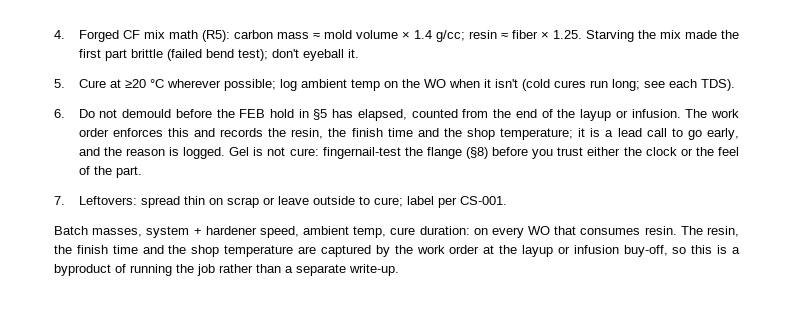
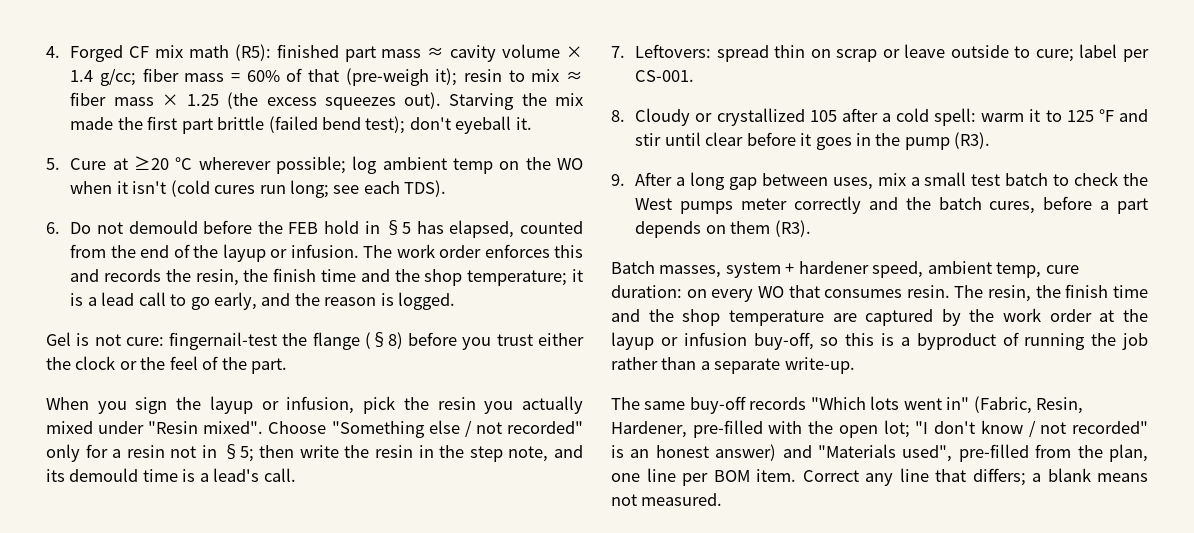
[233,30,273,39] carbon -> [276,44,376,62] finished part
[323,30,352,39] mold -> [450,45,497,62] cavity
[468,30,582,39] resin ≈ fiber × 1.25. -> [142,68,583,86] [70,92,442,110] fiber mass = 60% of that (pre-weigh it); resin to mix ≈ fiber mass × 1.25 (the excess squeezes out).
(226, 153) none -> (456, 301) //
(142, 172) none -> [46,396,583,414] [46,420,583,438] [46,444,584,462] [46,468,296,482] // When you sign the layup or infusion, pick the resin you actually mixed under "Resin mixed". Choose "Something else / not recorded" only for a resin not in §5; then write the resin in the step note, and its demould time is a lead's call.
(507, 200) none -> [611,108,1148,126] [635,132,991,150] [611,172,1148,190] [635,196,1148,214] [635,220,811,238] // 8. Cloudy or crystallized 105 after a cold spell: warm it to 125 °F and stir until clear before it goes in the pump (R3). // 9. After a long gap between uses, mix a small test batch to check the West pumps meter correctly and the batch cures, before a part depends on them (R3).
(399, 270) none -> [611,396,1084,414] [611,420,1148,438] [611,444,1148,462] [611,468,1148,486] [611,493,723,506] // The same buy-off records "Which lots went in" (Fabric, Resin, Hardener, pre-filled with the open lot; "I don't know / not recorded" is an honest answer) and "Materials used", pre-filled from the plan, one line per BOM item. Correct any line that differs; a blank means not measured.

